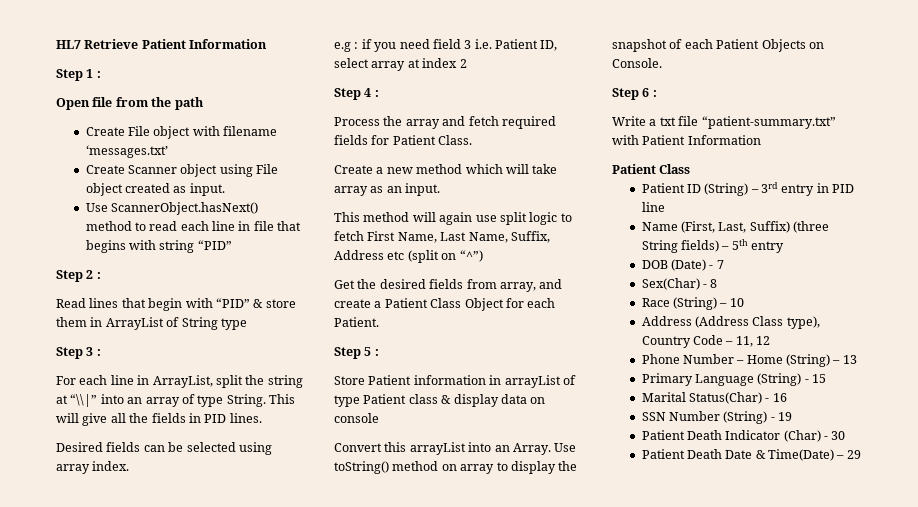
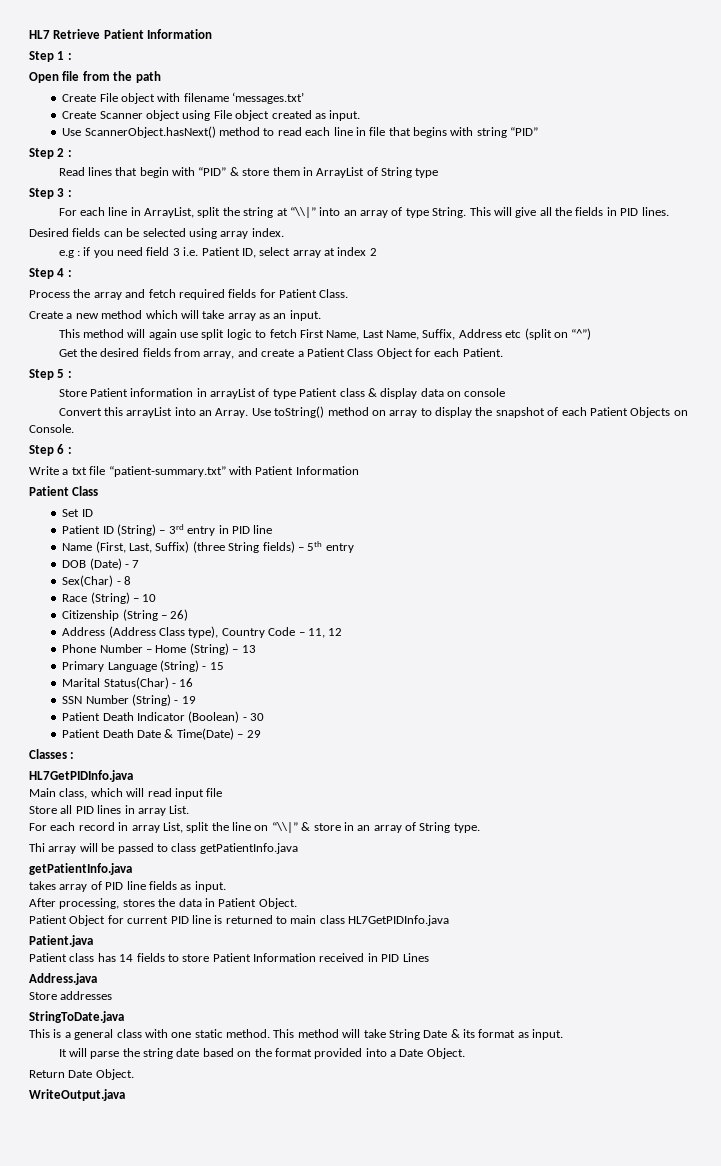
(691, 169) none -> [62,509,93,517] // Set ID
(744, 302) none -> [62,609,189,621] // Citizenship (String – 26)
[783,430,821,442] (Char) -> [188,711,240,723] (Boolean)
(861, 454) none -> [29,749,75,759] [29,770,133,782] [29,788,223,799] [29,805,190,816] [29,822,480,833] [29,843,298,854] [29,863,132,875] [29,881,226,892] [29,898,297,909] [29,915,450,926] [29,935,93,947] [29,953,429,962] [29,973,97,985] [29,991,113,1000] [29,1011,124,1023] [29,1029,564,1040] [58,1048,465,1059] [29,1069,134,1080] [29,1089,125,1101] // Classes : // HL7GetPIDInfo.java // Main class, which will read input file // Store all PID lines in array List. // For each record in array List, split the line on “\\|” & store in an array of String type. // Thi array will be passed to class getPatientInfo.java // getPatientInfo.java // takes array of PID line fields as input. // After processing, stores the data in Patient Object. // Patient Object for current PID line is returned to main class HL7GetPIDInfo.java // Patient.java // Patient class has 14 fields to store Patient Information received in PID Lines // Address.java // Store addresses // StringToDate.java // This is a general class with one static method. This method will take String Date & its format as input. // It will parse the string date based on the format provided into a Date Object. // Return Date Object. // WriteOutput.java

